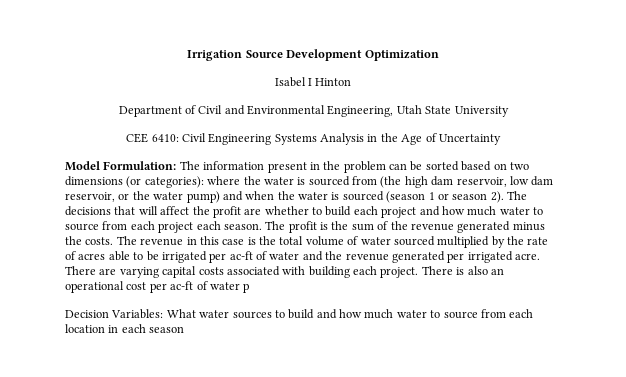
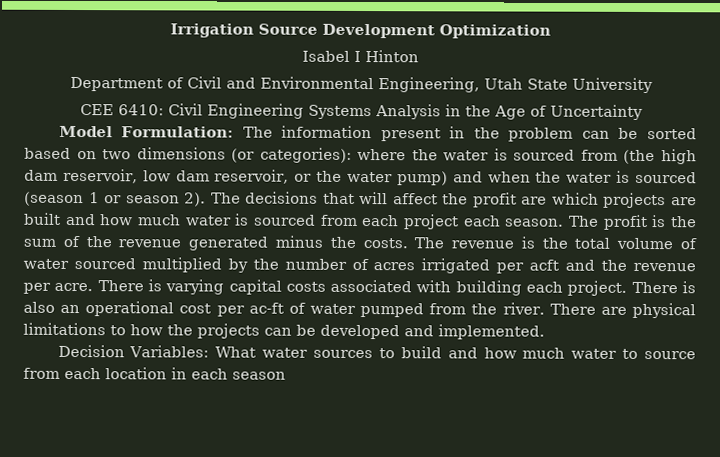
[264,206,543,218] [65,223,99,231] whether to build each project and how much water to source -> [551,192,697,209] [24,212,316,226] which projects are built and how much water is sourced
[186,236,245,245] in this case -> (515, 244) none
[527,237,549,245] rate -> [284,258,347,270] number
[108,251,513,263] able to be irrigated per ac-ft of water and the revenue generated per irrigated -> [421,258,696,274] [23,282,51,294] irrigated per acft and the revenue per
[99,268,117,275] are -> [147,279,162,292] is
[243,283,250,293] p -> [360,302,696,319] [23,322,545,340] pumped from the river. There are physical limitations to how the projects can be developed and implemented.

